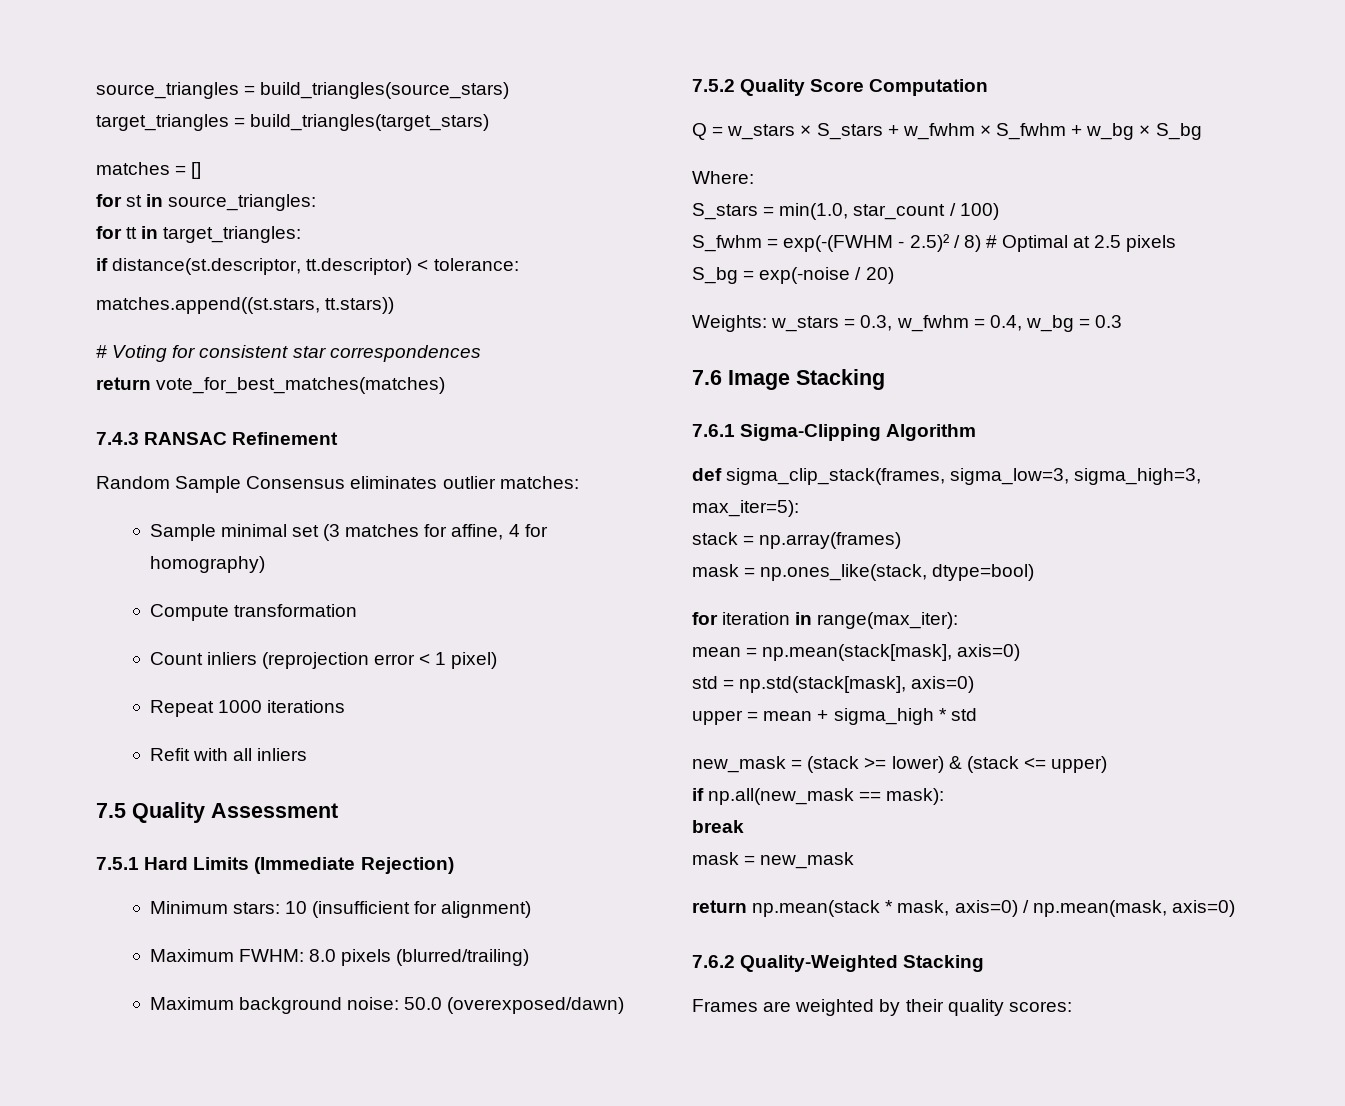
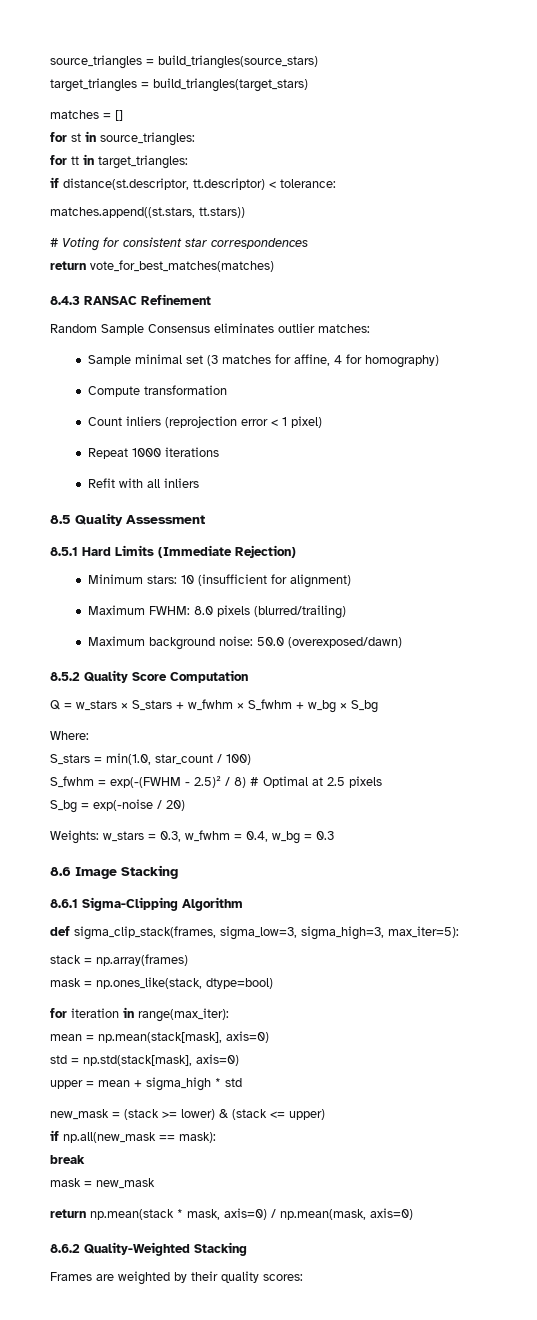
[96,432,139,445] 7.4.3 -> [50,296,80,305] 8.4.3
[96,803,126,818] 7.5 -> [50,515,71,524] 8.5
[96,857,139,870] 7.5.1 -> [50,547,78,556] 8.5.1
[692,79,735,92] 7.5.2 -> [50,672,80,681] 8.5.2
[692,370,722,385] 7.6 -> [50,867,71,876] 8.6
[692,424,735,437] 7.6.1 -> [50,899,78,908] 8.6.1
[692,955,735,968] 7.6.2 -> [50,1244,80,1253] 8.6.2

